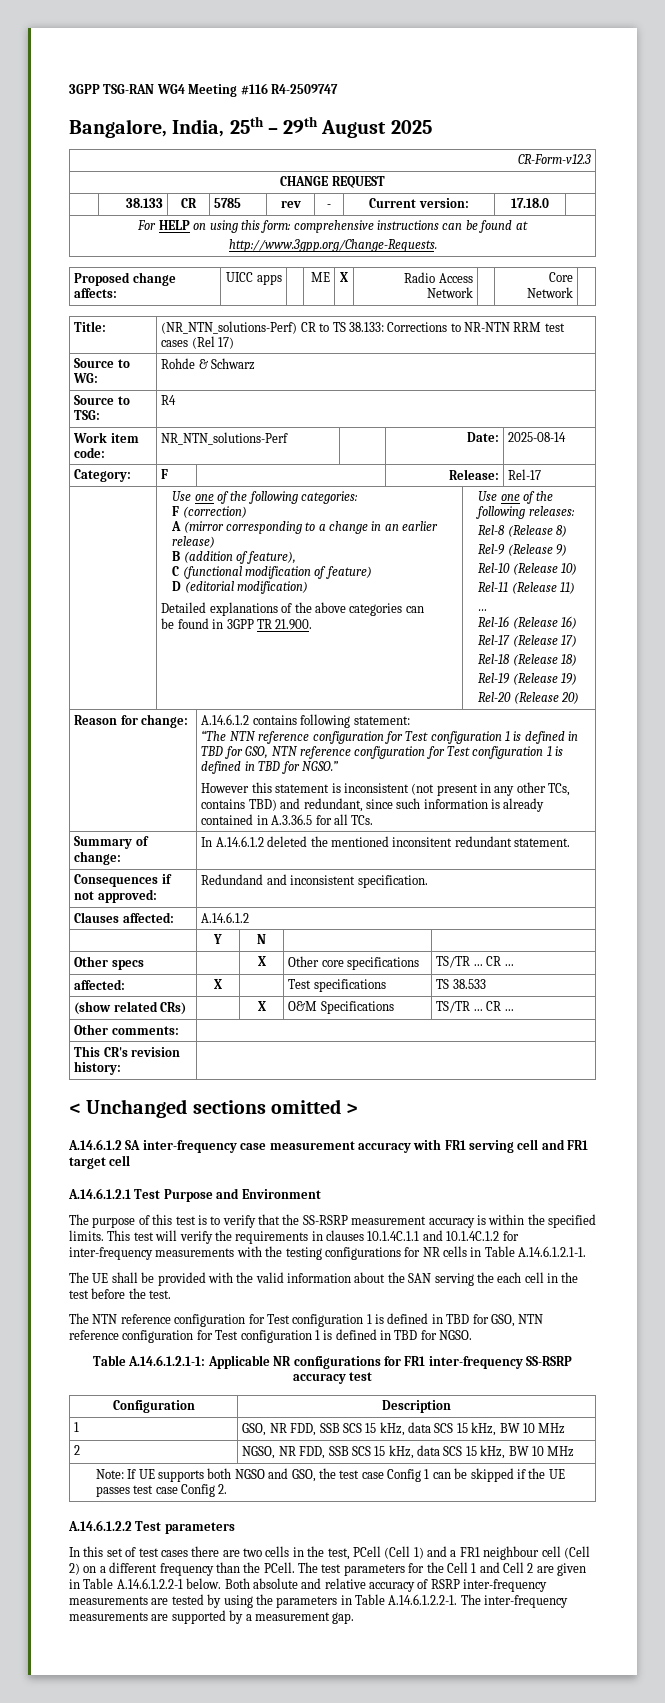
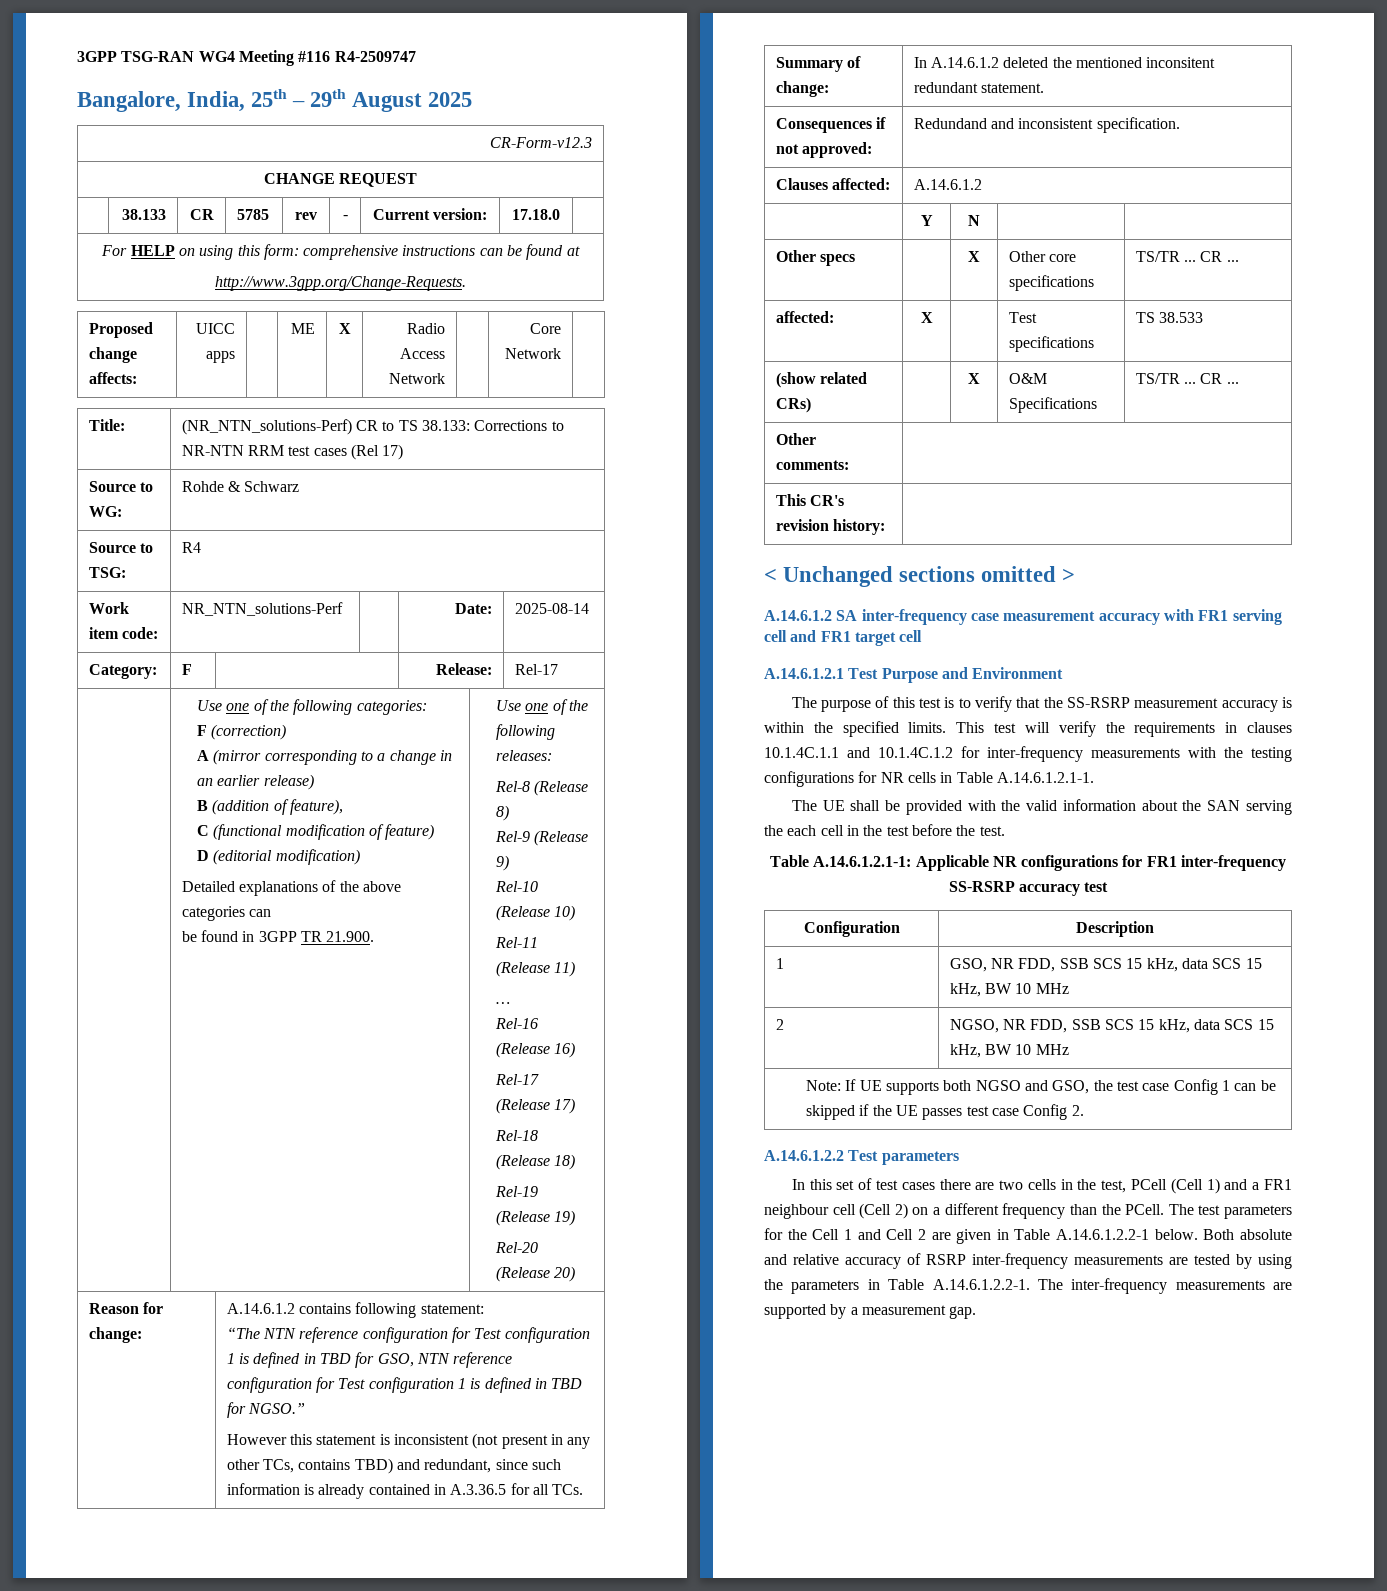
[69,1313,544,1327] [69,1329,473,1343] // The NTN reference configuration for Test configuration 1 is defined in TBD for GSO, NTN reference configuration for Test configuration 1 is defined in TBD for NGSO. -> (1005, 831) none

